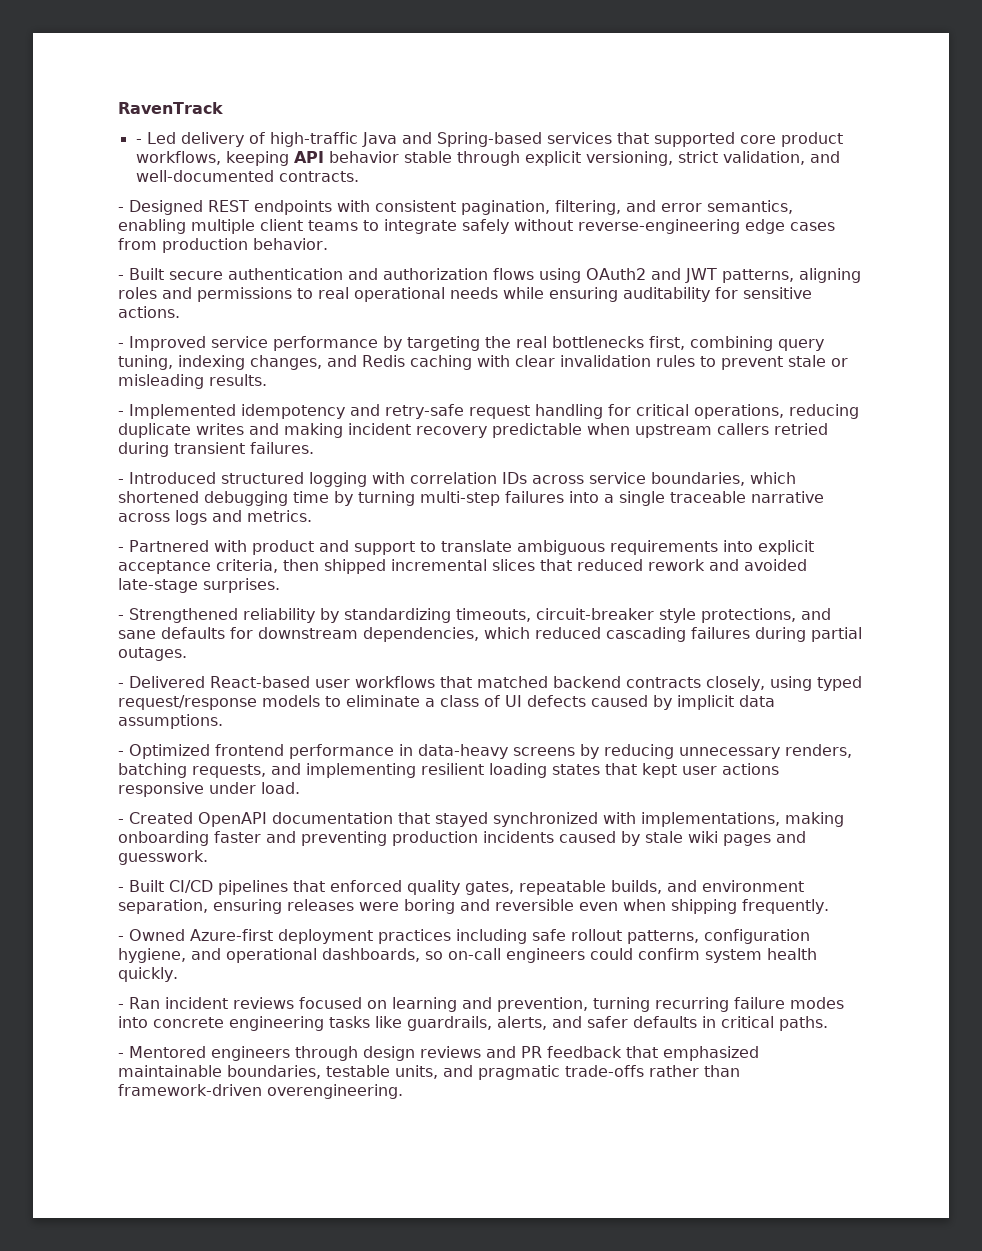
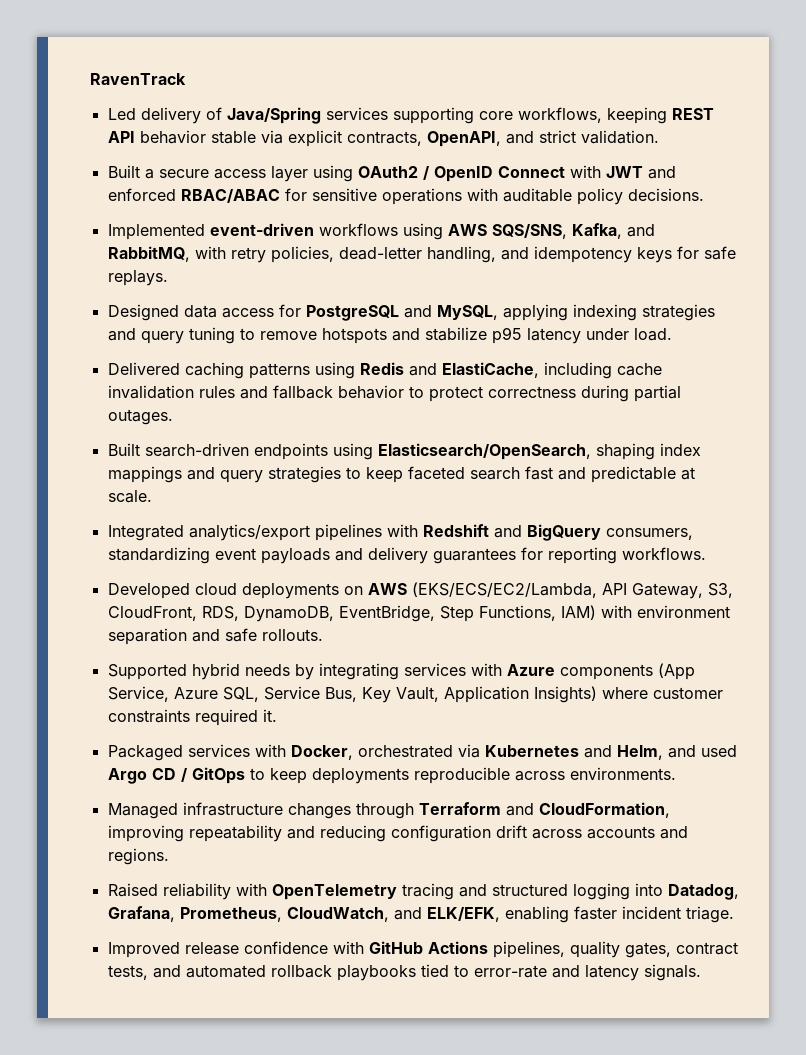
[135,139,142,144] - -> (186, 79) none
[269,132,843,147] high-traffic Java and Spring-based services that supported core product -> [226,107,513,124] Java/Spring services supporting core
(289, 158) none -> [671,108,714,120] REST
[456,151,840,166] [135,170,359,182] [118,200,793,215] [118,219,835,234] [118,238,328,253] [118,268,861,283] [118,287,812,302] [118,306,180,318] [118,336,824,351] [118,355,848,370] [118,374,267,389] [118,404,859,419] [118,423,828,438] [118,442,314,457] [118,472,796,487] [118,491,824,506] [118,510,312,525] [118,540,814,555] [118,559,807,574] [118,578,280,593] [118,608,831,623] [118,627,862,642] [118,647,187,661] [118,676,862,691] [118,695,775,710] [118,714,223,729] [118,744,852,759] [118,763,779,778] [118,782,300,797] [118,812,844,827] [118,831,806,846] [118,850,208,865] [118,880,804,895] [118,899,829,914] [118,929,810,944] [118,948,817,963] [118,967,178,982] [118,997,844,1012] [118,1016,828,1031] [118,1046,759,1061] [118,1065,740,1080] [118,1084,403,1099] through explicit versioning, strict validation, and well-documented contracts. // - Designed REST endpoints with consistent pagination, filtering, and error semantics, enabling multiple client teams to integrate safely without reverse-engineering edge cases from production behavior. // - Built secure authentication and authorization flows using OAuth2 and JWT patterns, aligning roles and permissions to real operational needs while ensuring auditability for sensitive actions. // - Improved service performance by targeting the real bottlenecks first, combining query tuning, indexing changes, and Redis caching with clear invalidation rules to prevent stale or misleading results. // - Implemented idempotency and retry-safe request handling for critical operations, reducing duplicate writes and making incident recovery predictable when upstream callers retried during transient failures. // - Introduced structured logging with correlation IDs across service boundaries, which shortened debugging time by turning multi-step failures into a single traceable narrative across logs and metrics. // - Partnered with product and support to translate ambiguous requirements into explicit acceptance criteria, then shipped incremental slices that reduced rework and avoided late-stage surprises. // - Strengthened reliability by standardizing timeouts, circuit-breaker style protections, and sane defaults for downstream dependencies, which reduced cascading failures during partial outages. // - Delivered React-based user workflows that matched backend contracts closely, using typed request/response models to eliminate a class of UI defects caused by implicit data assumptions. // - Optimized frontend performance in data-heavy screens by reducing unnecessary renders, batching requests, and implementing resilient loading states that kept user actions responsive under load. // - Created OpenAPI documentation that stayed synchronized with implementations, making onboarding faster and preventing production incidents caused by stale wiki pages and guesswork. // - Built CI/CD pipelines that enforced quality gates, repeatable builds, and environment separation, ensuring releases were boring and reversible even when shipping frequently. // - Owned Azure-first deployment practices including safe rollout patterns, configuration hygiene, and operational dashboards, so on-call engineers could confirm system health quickly. // - Ran incident reviews focused on learning and prevention, turning recurring failure modes into concrete engineering tasks like guardrails, alerts, and safer defaults in critical paths. // - Mentored engineers through design reviews and PR feedback that emphasized maintainable boundaries, testable units, and pragmatic trade-offs rather than framework-driven overengineering. -> [260,130,659,147] [107,165,676,182] [107,188,704,205] [107,223,655,240] [107,246,736,263] [107,270,168,286] [107,304,715,321] [107,327,672,344] [107,362,662,379] [107,385,681,402] [107,409,173,425] [107,443,701,460] [107,466,695,483] [107,490,152,503] [107,524,693,541] [107,547,706,564] [107,582,733,599] [107,605,730,622] [107,628,323,645] [107,663,695,680] [107,686,723,703] [107,709,277,726] [107,744,737,761] [107,767,676,784] [107,802,670,819] [107,825,688,842] [107,848,169,865] [107,883,739,900] [107,906,734,923] [107,941,738,958] [107,964,701,981] via explicit contracts, OpenAPI, and strict validation. // Built a secure access layer using OAuth2 / OpenID Connect with JWT and enforced RBAC/ABAC for sensitive operations with auditable policy decisions. // Implemented event-driven workflows using AWS SQS/SNS, Kafka, and RabbitMQ, with retry policies, dead-letter handling, and idempotency keys for safe replays. // Designed data access for PostgreSQL and MySQL, applying indexing strategies and query tuning to remove hotspots and stabilize p95 latency under load. // Delivered caching patterns using Redis and ElastiCache, including cache invalidation rules and fallback behavior to protect correctness during partial outages. // Built search-driven endpoints using Elasticsearch/OpenSearch, shaping index mappings and query strategies to keep faceted search fast and predictable at scale. // Integrated analytics/export pipelines with Redshift and BigQuery consumers, standardizing event payloads and delivery guarantees for reporting workflows. // Developed cloud deployments on AWS (EKS/ECS/EC2/Lambda, API Gateway, S3, CloudFront, RDS, DynamoDB, EventBridge, Step Functions, IAM) with environment separation and safe rollouts. // Supported hybrid needs by integrating services with Azure components (App Service, Azure SQL, Service Bus, Key Vault, Application Insights) where customer constraints required it. // Packaged services with Docker, orchestrated via Kubernetes and Helm, and used Argo CD / GitOps to keep deployments reproducible across environments. // Managed infrastructure changes through Terraform and CloudFormation, improving repeatability and reducing configuration drift across accounts and regions. // Raised reliability with OpenTelemetry tracing and structured logging into Datadog, Grafana, Prometheus, CloudWatch, and ELK/EFK, enabling faster incident triage. // Improved release confidence with GitHub Actions pipelines, quality gates, contract tests, and automated rollback playbooks tied to error-rate and latency signals.

